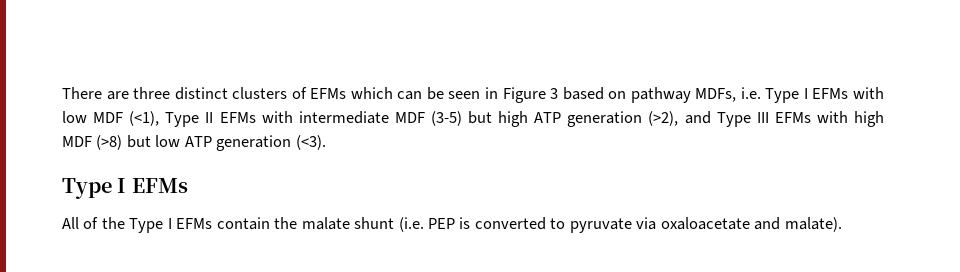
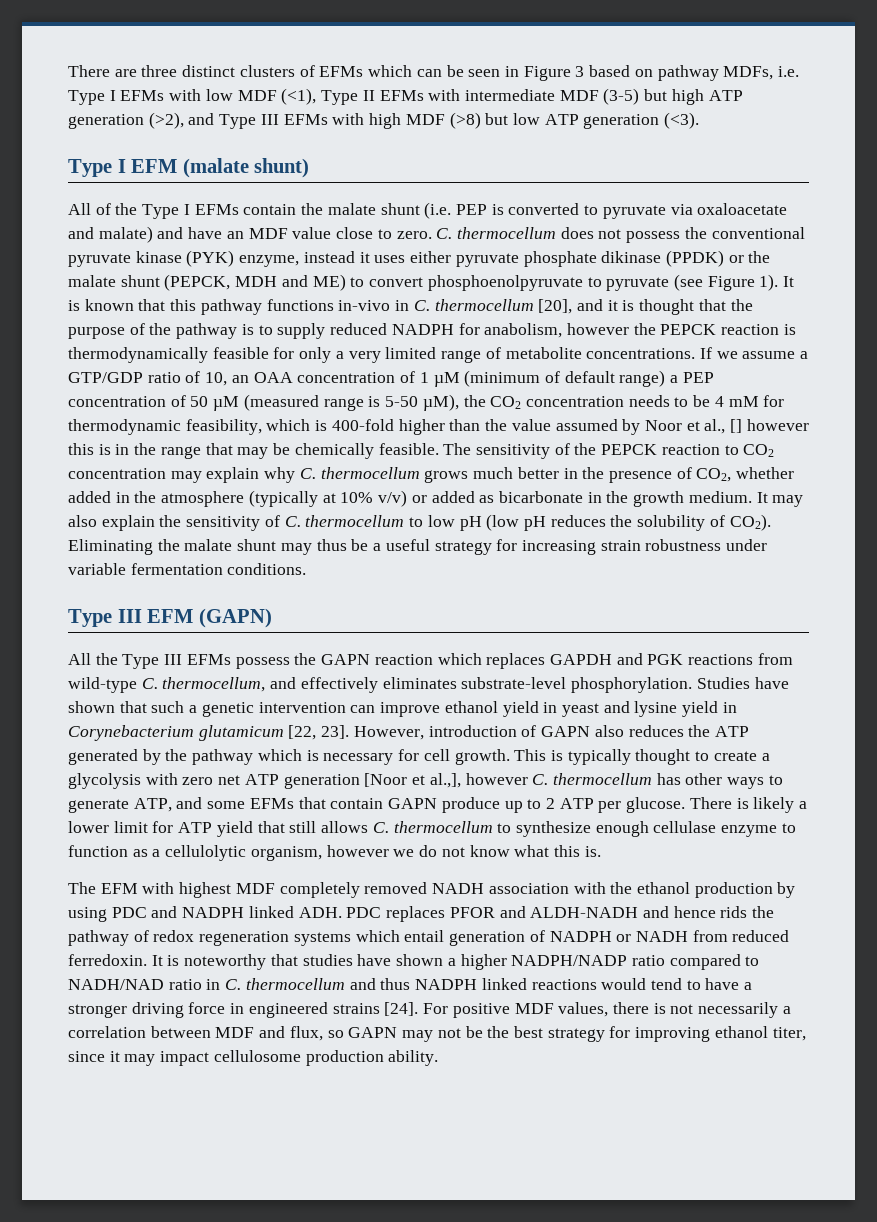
[131,178,188,193] EFMs -> [131,158,310,178] EFM (malate shunt)
[784,217,842,232] malate). -> [98,226,805,243] [68,250,771,267] [68,274,795,291] [68,299,753,315] [68,323,796,339] [68,347,809,363] [68,370,714,387] [68,394,785,411] [68,419,809,435] [68,443,775,459] [68,467,795,483] [68,490,804,507] [68,514,771,531] [68,539,768,555] [68,563,307,575] [68,608,272,628] [68,653,793,669] [68,677,789,693] [68,701,737,717] [68,725,749,741] [68,749,770,765] [68,773,783,789] [68,797,808,813] [68,821,796,837] [68,845,601,861] [68,882,796,898] [68,906,775,922] [68,930,790,946] [68,954,760,970] [68,978,753,990] [68,1002,791,1018] [68,1026,806,1042] [68,1050,439,1066] malate) and have an MDF value close to zero. C. thermocellum does not possess the conventional pyruvate kinase (PYK) enzyme, instead it uses either pyruvate phosphate dikinase (PPDK) or the malate shunt (PEPCK, MDH and ME) to convert phosphoenolpyruvate to pyruvate (see Figure 1). It is known that this pathway functions in-vivo in C. thermocellum [20], and it is thought that the purpose of the pathway is to supply reduced NADPH for anabolism, however the PEPCK reaction is thermodynamically feasible for only a very limited range of metabolite concentrations. If we assume a GTP/GDP ratio of 10, an OAA concentration of 1 µM (minimum of default range) a PEP concentration of 50 µM (measured range is 5-50 µM), the CO2 concentration needs to be 4 mM for thermodynamic feasibility, which is 400-fold higher than the value assumed by Noor et al., [] however this is in the range that may be chemically feasible. The sensitivity of the PEPCK reaction to CO2 concentration may explain why C. thermocellum grows much better in the presence of CO2, whether added in the atmosphere (typically at 10% v/v) or added as bicarbonate in the growth medium. It may also explain the sensitivity of C. thermocellum to low pH (low pH reduces the solubility of CO2). Eliminating the malate shunt may thus be a useful strategy for increasing strain robustness under variable fermentation conditions. // Type III EFM (GAPN) // All the Type III EFMs possess the GAPN reaction which replaces GAPDH and PGK reactions from wild-type C. thermocellum, and effectively eliminates substrate-level phosphorylation. Studies have shown that such a genetic intervention can improve ethanol yield in yeast and lysine yield in Corynebacterium glutamicum [22, 23]. However, introduction of GAPN also reduces the ATP generated by the pathway which is necessary for cell growth. This is typically thought to create a glycolysis with zero net ATP generation [Noor et al.,], however C. thermocellum has other ways to generate ATP, and some EFMs that contain GAPN produce up to 2 ATP per glucose. There is likely a lower limit for ATP yield that still allows C. thermocellum to synthesize enough cellulase enzyme to function as a cellulolytic organism, however we do not know what this is. // The EFM with highest MDF completely removed NADH association with the ethanol production by using PDC and NADPH linked ADH. PDC replaces PFOR and ALDH-NADH and hence rids the pathway of redox regeneration systems which entail generation of NADPH or NADH from reduced ferredoxin. It is noteworthy that studies have shown a higher NADPH/NADP ratio compared to NADH/NAD ratio in C. thermocellum and thus NADPH linked reactions would tend to have a stronger driving force in engineered strains [24]. For positive MDF values, there is not necessarily a correlation between MDF and flux, so GAPN may not be the best strategy for improving ethanol titer, since it may impact cellulosome production ability.

